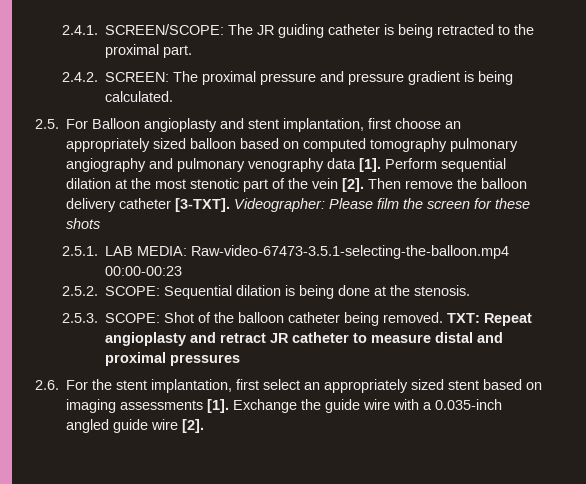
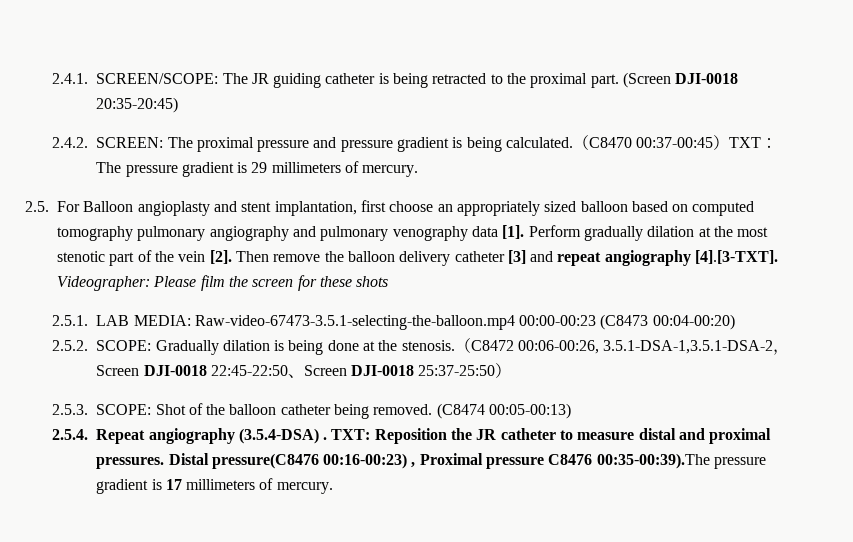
(193, 51) none -> [623,72,739,88] [96,97,179,113] (Screen DJI-0018 20:35-20:45)
(174, 96) none -> [573,135,778,150] [96,161,419,177] （C8470 00:37-00:45）TXT：The pressure gradient is 29 millimeters of mercury.
[441,158,507,172] sequential -> [583,226,643,241] gradually
[175,198,231,212] [3-TXT]. -> [507,250,779,266] [3] and repeat angiography [4].[3-TXT].
(183, 271) none -> [600,314,735,330] (C8473 00:04-00:20)
[164,285,233,299] Sequential -> [155,340,219,355] Gradually
(471, 290) none -> [454,338,790,355] [96,363,512,378] （C8472 00:06-00:26, 3.5.1-DSA-1,3.5.1-DSA-2，Screen DJI-0018 22:45-22:50、Screen DJI-0018 25:37-25:50）
[447,313,533,326] [105,332,267,346] TXT: Repeat angioplasty and retract -> [436,403,572,419] [52,428,473,444] (C8474 00:05-00:13) // 2.5.4. Repeat angiography (3.5.4-DSA) . TXT: Reposition the
[170,354,241,366] [35,379,543,393] [66,399,503,413] [66,419,205,433] pressures // 2.6. For the stent implantation, first select an appropriately sized stent based on imaging assessments [1]. Exchange the guide wire with a 0.035-inch angled guide wire [2]. -> [96,453,767,469] [96,478,333,494] pressures. Distal pressure(C8476 00:16-00:23) , Proximal pressure C8476 00:35-00:39).The pressure gradient is 17 millimeters of mercury.

